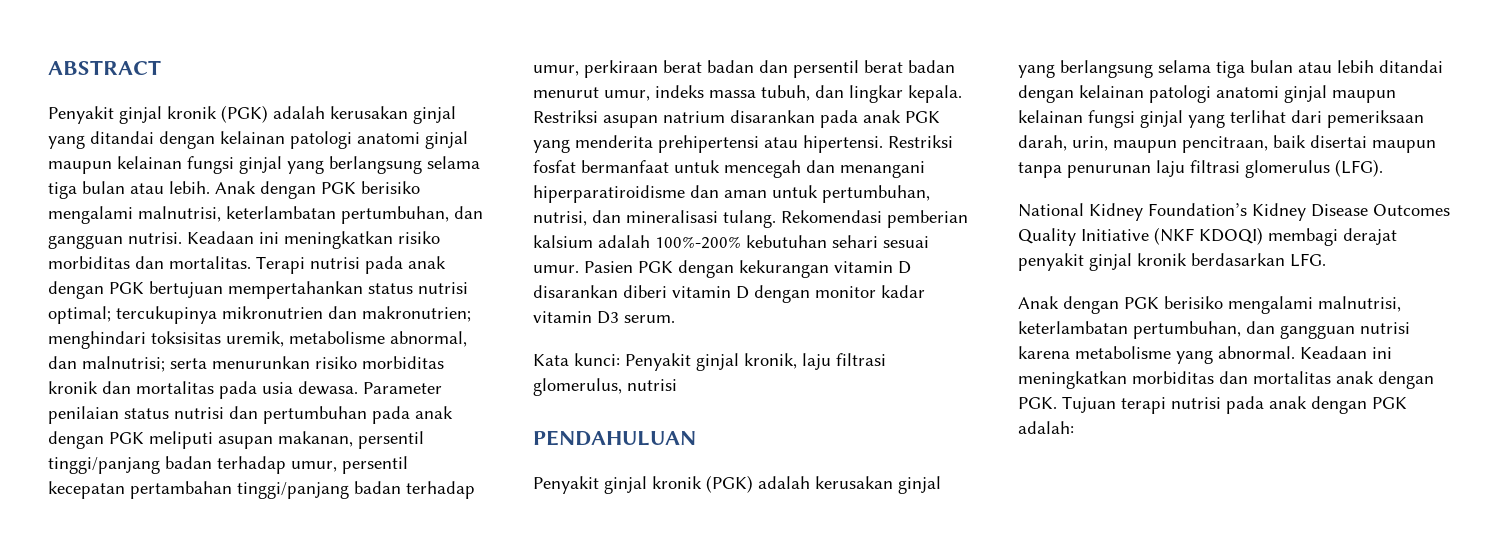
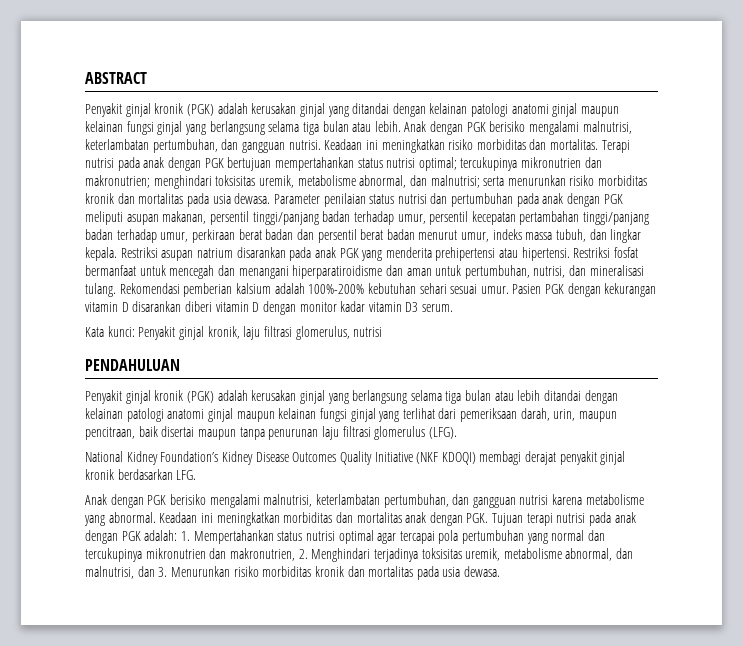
(1074, 427) none -> [180,530,606,544] [85,548,634,562] [85,566,501,580] 1. Mempertahankan status nutrisi optimal agar tercapai pola pertumbuhan yang normal dan tercukupinya mikronutrien dan makronutrien, 2. Menghindari terjadinya toksisitas uremik, metabolisme abnormal, dan malnutrisi, dan 3. Menurunkan risiko morbiditas kronik dan mortalitas pada usia dewasa.

